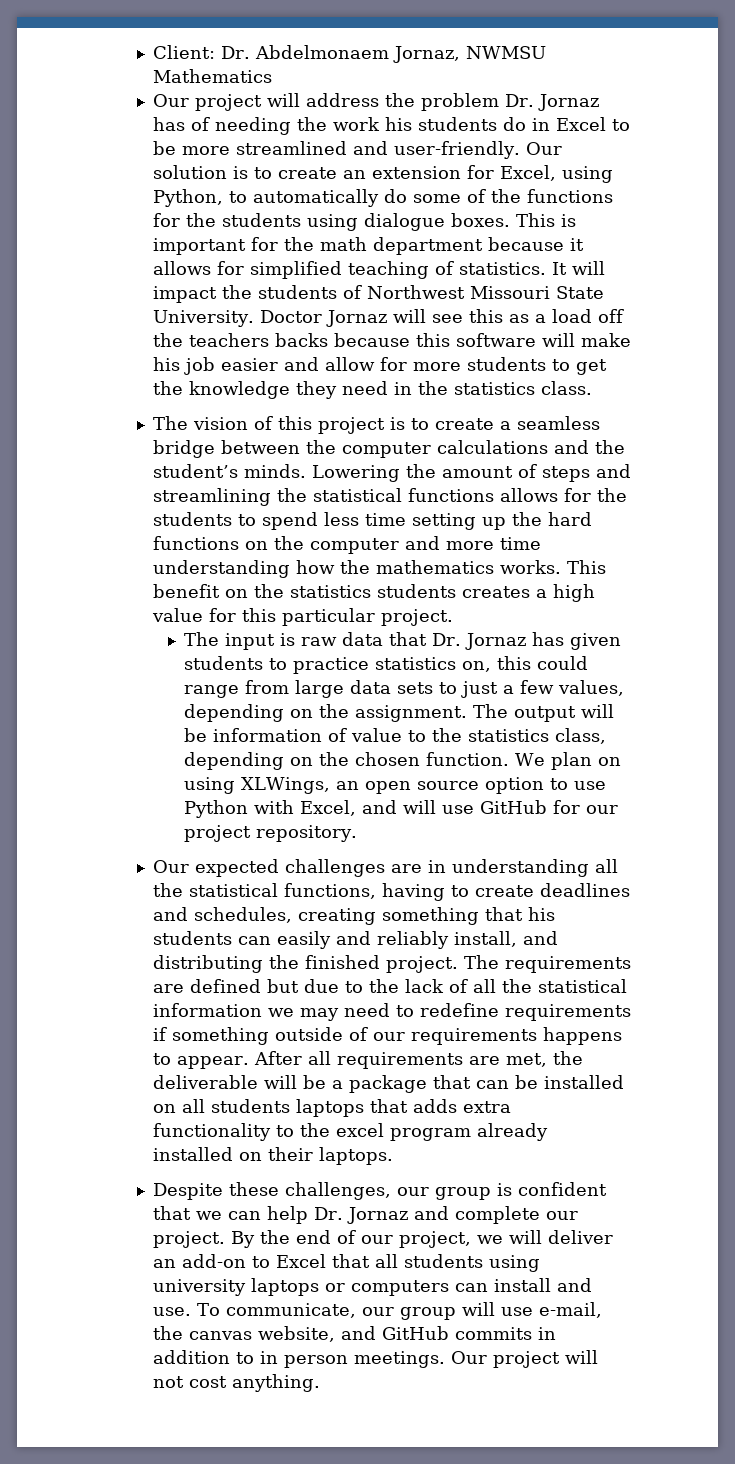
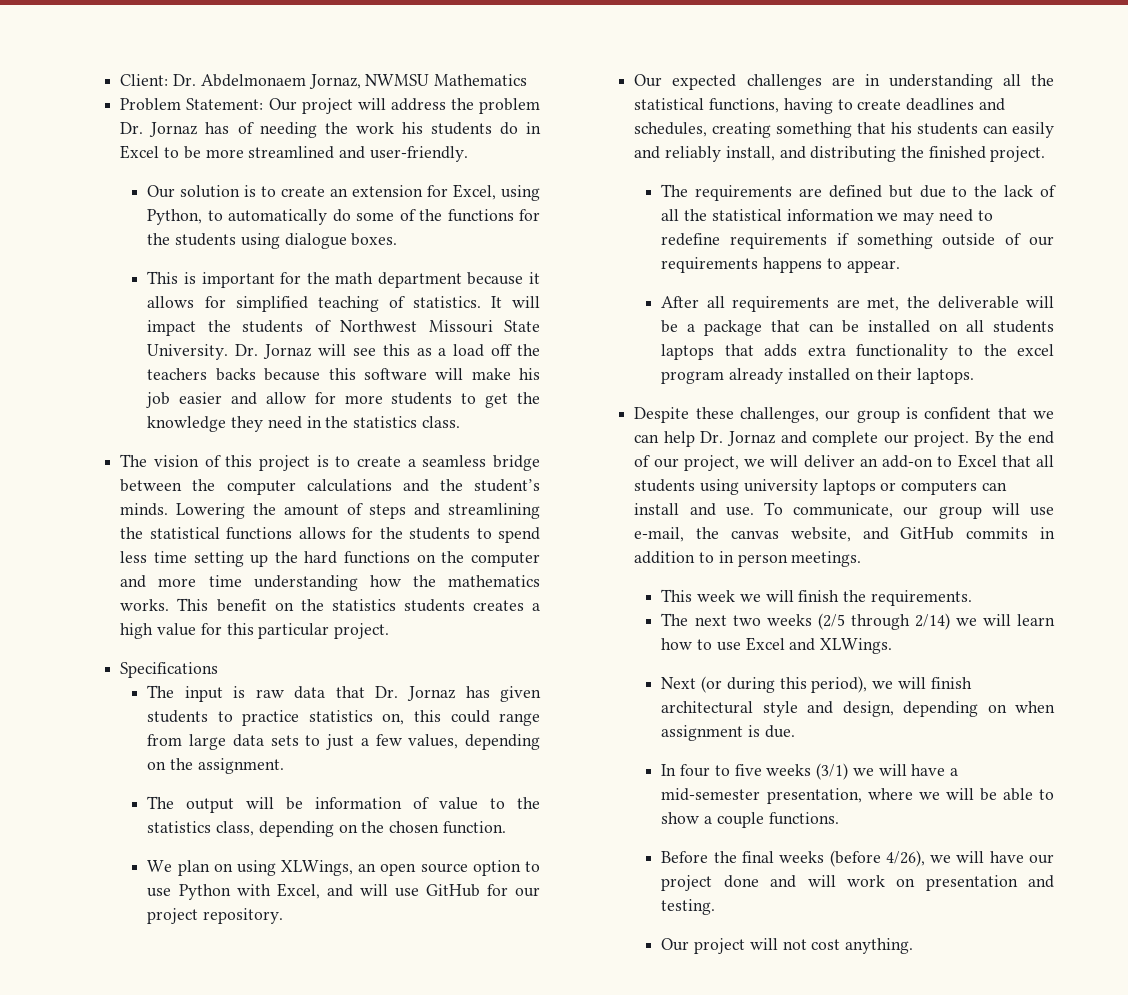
(273, 76) none -> [120,98,264,111] Problem Statement:
(521, 150) none -> (468, 154) //
(511, 220) none -> (398, 239) //
[260,310,323,323] Doctor -> [235,344,259,356] Dr.
(454, 617) none -> [120,662,219,678] // Specifications
(468, 713) none -> (284, 766) //
(510, 759) none -> (506, 827) //
(459, 964) none -> (1046, 154) //
(250, 1062) none -> (900, 266) //
(446, 1359) none -> [661,589,972,606] [661,613,1055,630] [661,637,893,654] [661,676,972,693] [661,701,1055,717] [661,725,795,741] [661,763,958,780] [661,788,1054,804] [661,812,839,828] [661,850,1054,867] [661,875,1054,891] [661,899,716,915] // This week we will finish the requirements. // The next two weeks (2/5 through 2/14) we will learn how to use Excel and XLWings. // Next (or during this period), we will finish architectural style and design, depending on when assignment is due. // In four to five weeks (3/1) we will have a mid-semester presentation, where we will be able to show a couple functions. // Before the final weeks (before 4/26), we will have our project done and will work on presentation and testing. //

